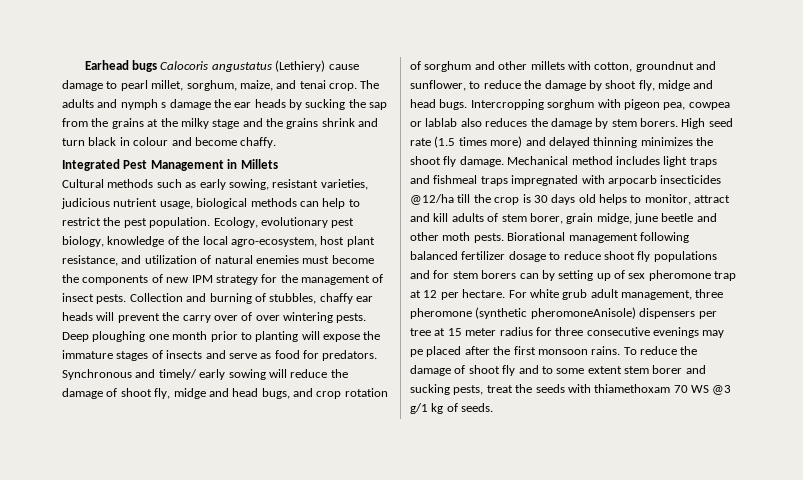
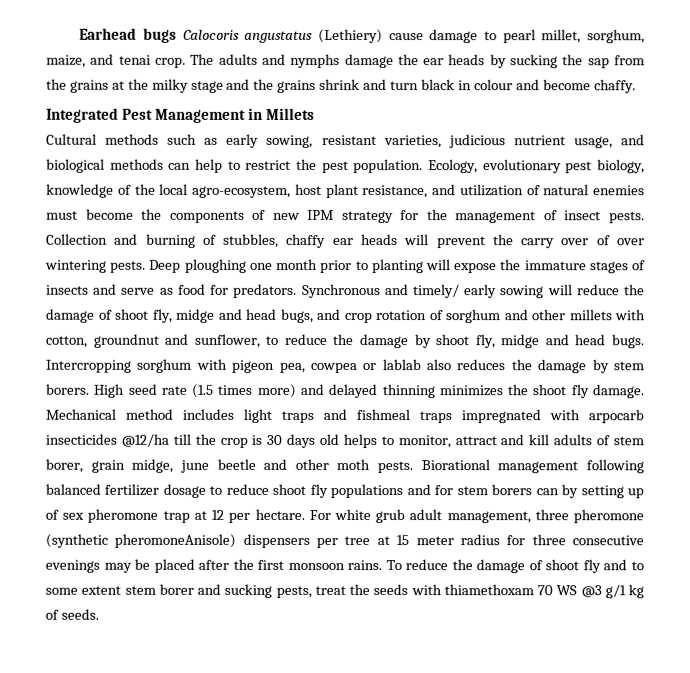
[120,99,167,110] nymph s -> [290,53,341,68] nymphs
(193, 205) none -> [621,134,646,146] and
[410,349,423,357] pe -> [134,558,151,570] be

